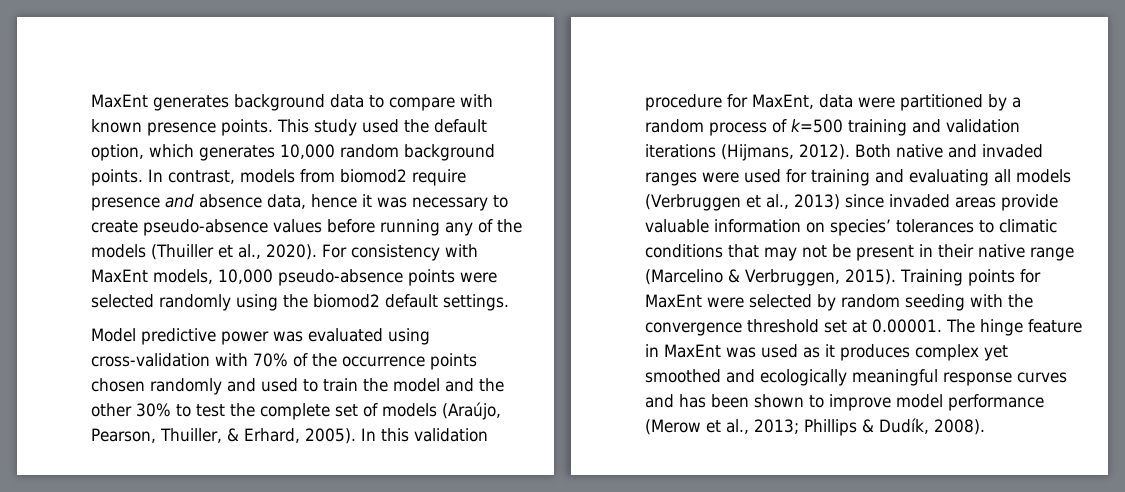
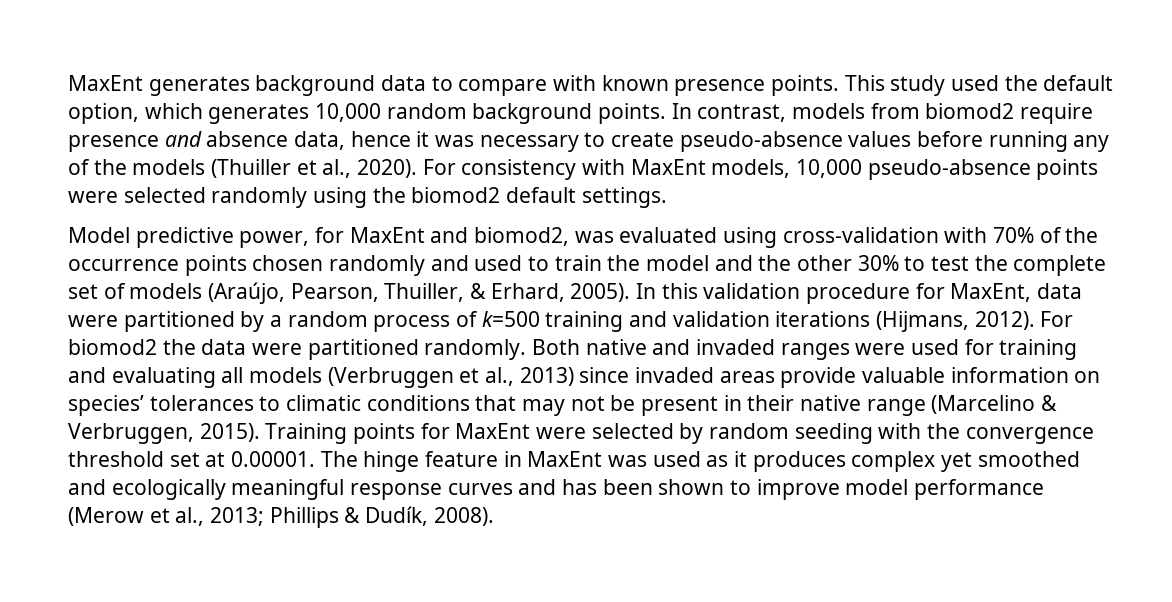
[221,331,269,345] power -> [239,227,570,248] power, for MaxEnt and biomod2,
(850, 152) none -> [1040,311,1074,327] [68,339,527,360] For biomod2 the data were partitioned randomly.

